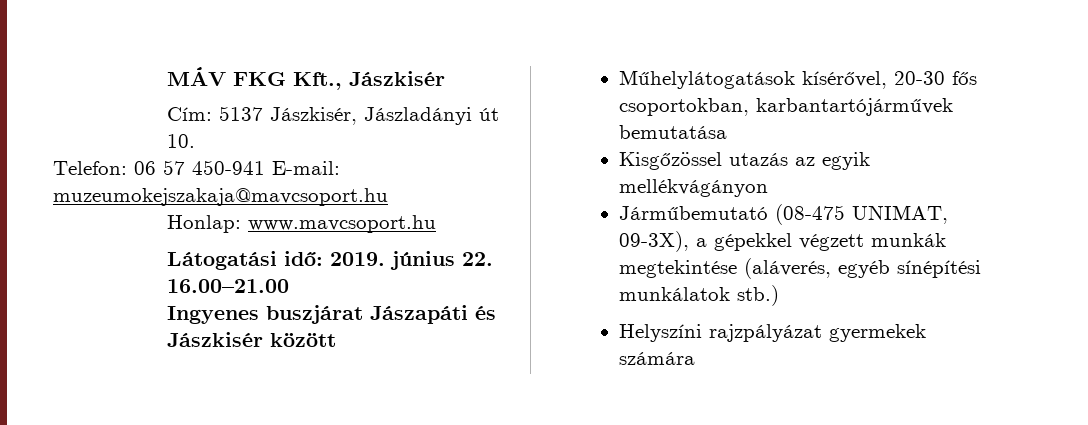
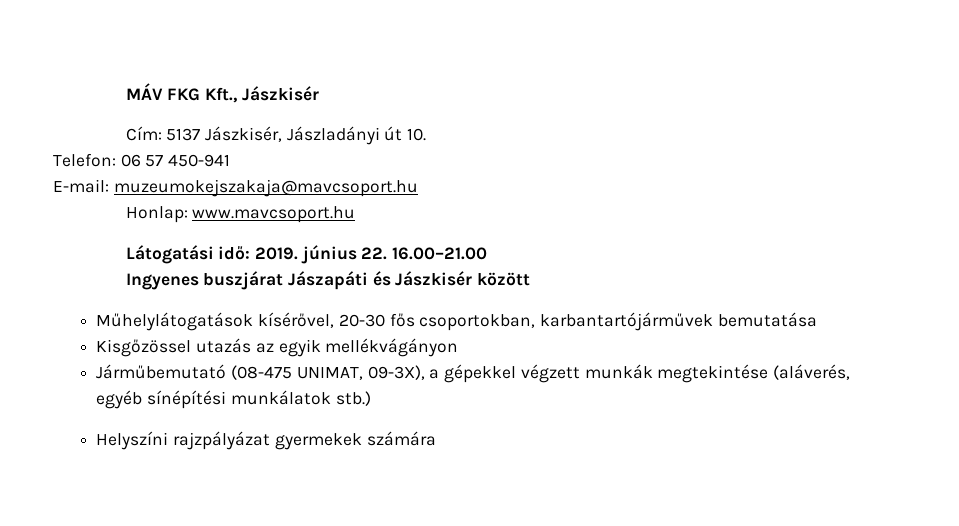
(265, 167) none -> (231, 160) //

